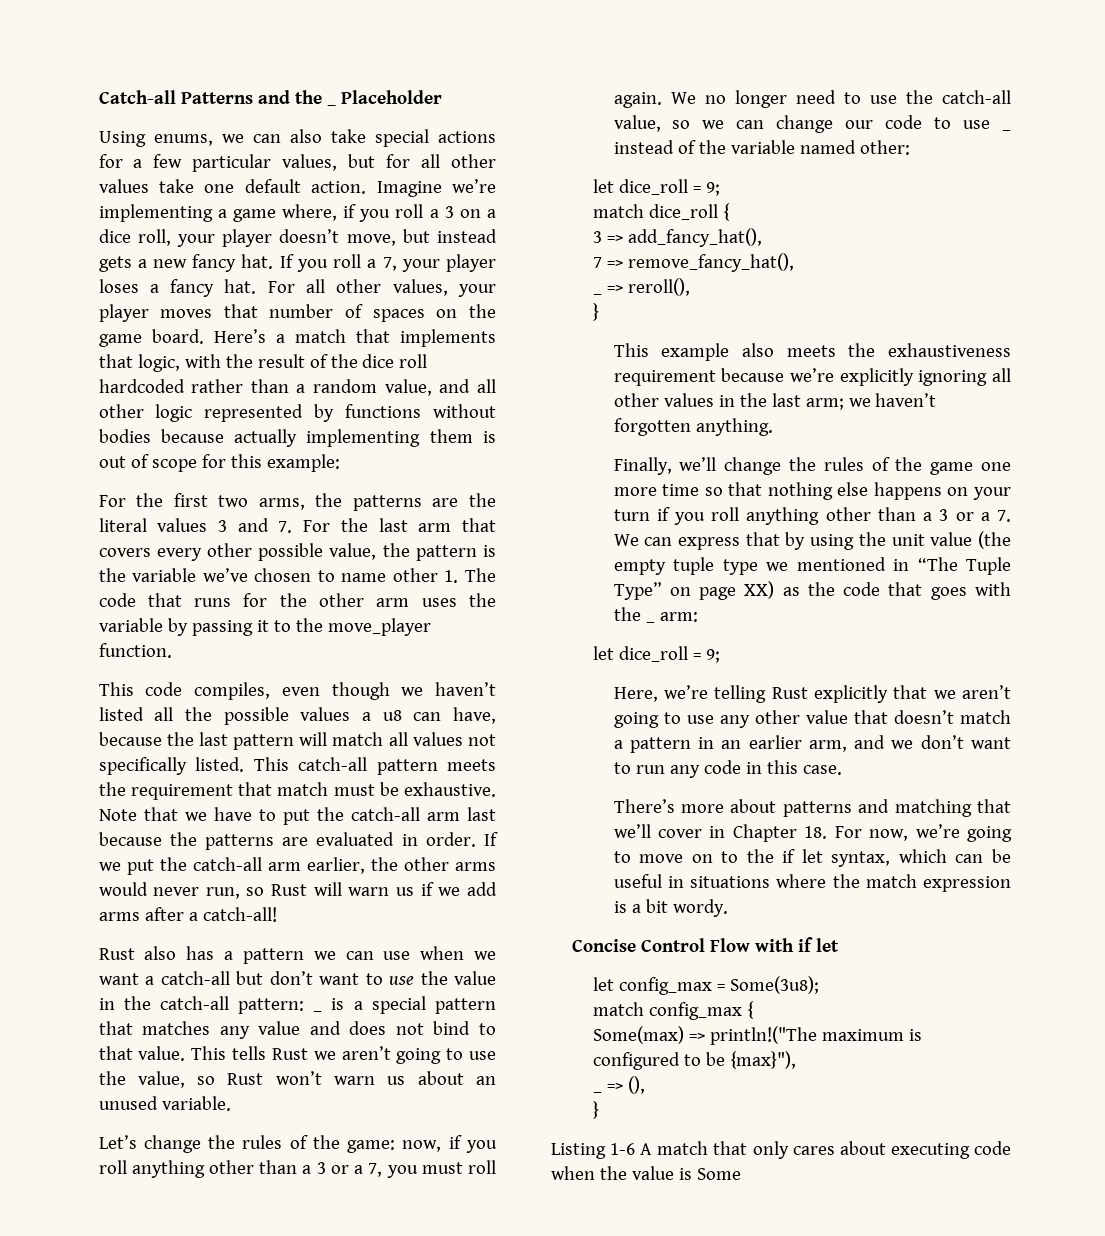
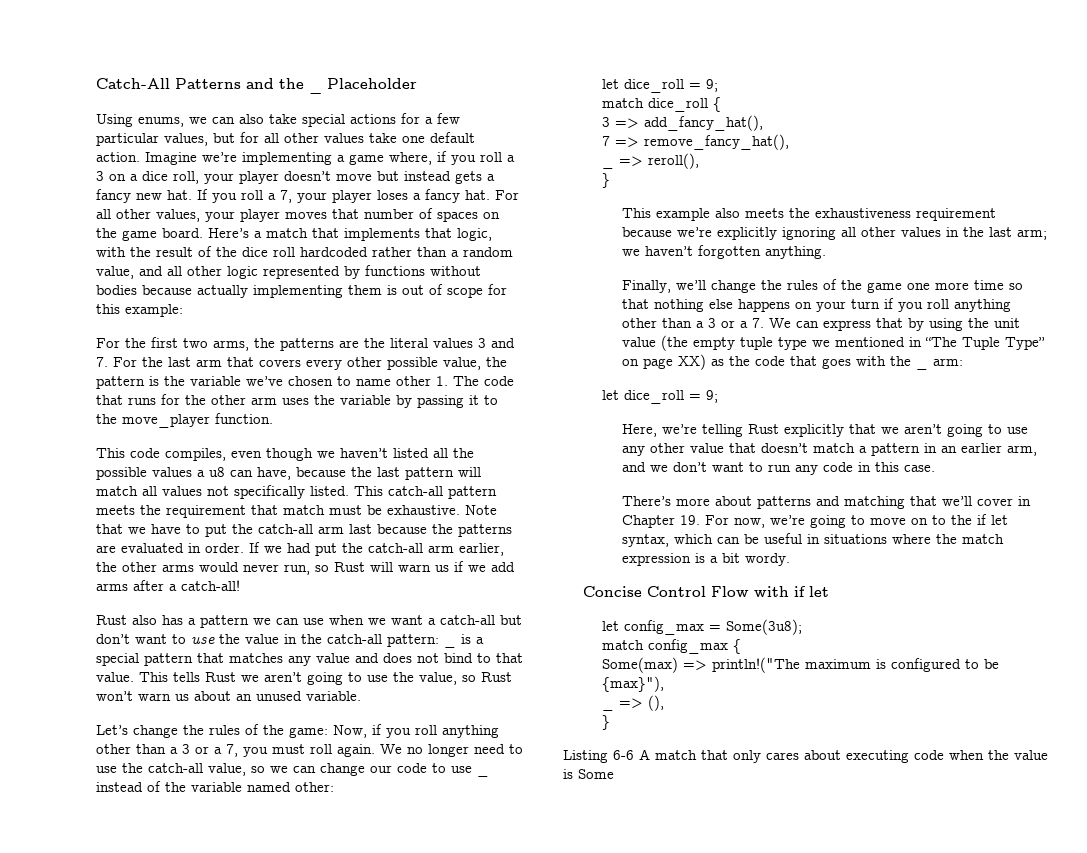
[98,90,176,104] Catch-all -> [96,78,171,89] Catch-All
[346,234,396,246] move, -> [336,174,373,181] move
[152,254,237,272] new fancy -> [96,189,163,203] fancy new
(121, 866) none -> [287,543,312,553] had
[402,1140,442,1152] now, -> [333,725,368,738] Now,
[804,826,828,839] 18. -> [680,515,701,525] 19.
[610,1143,636,1155] 1-6 -> [613,750,634,760] 6-6

